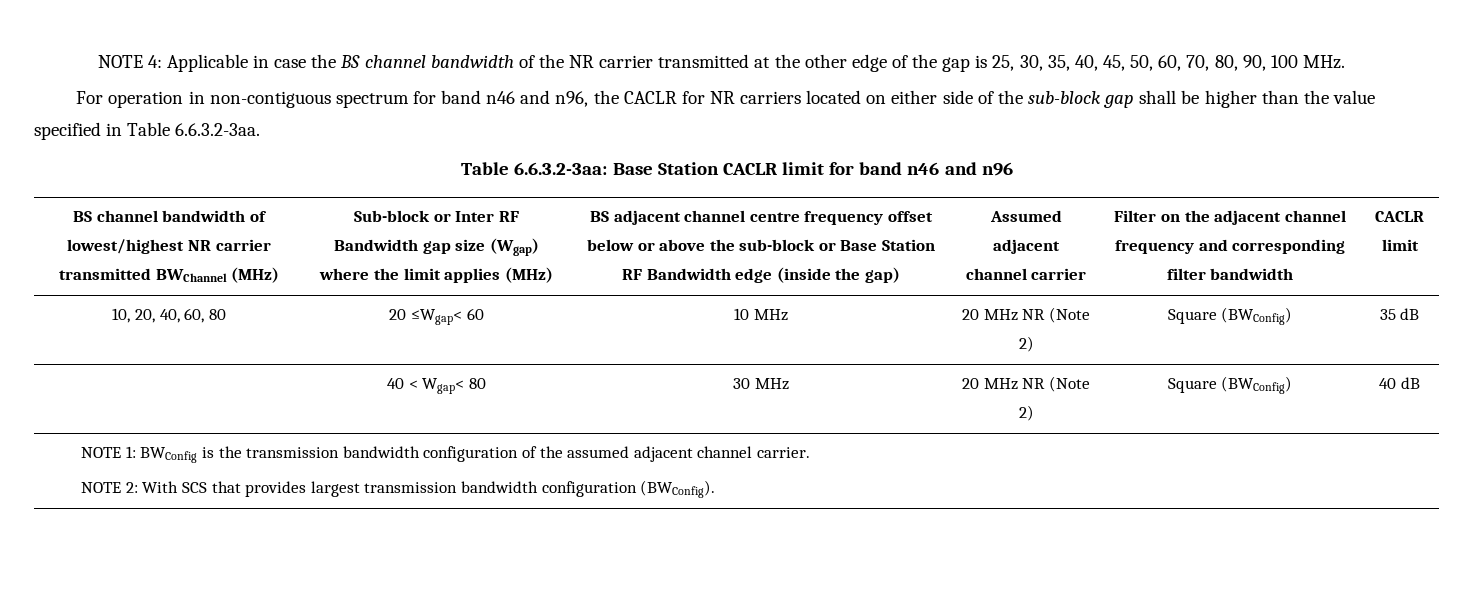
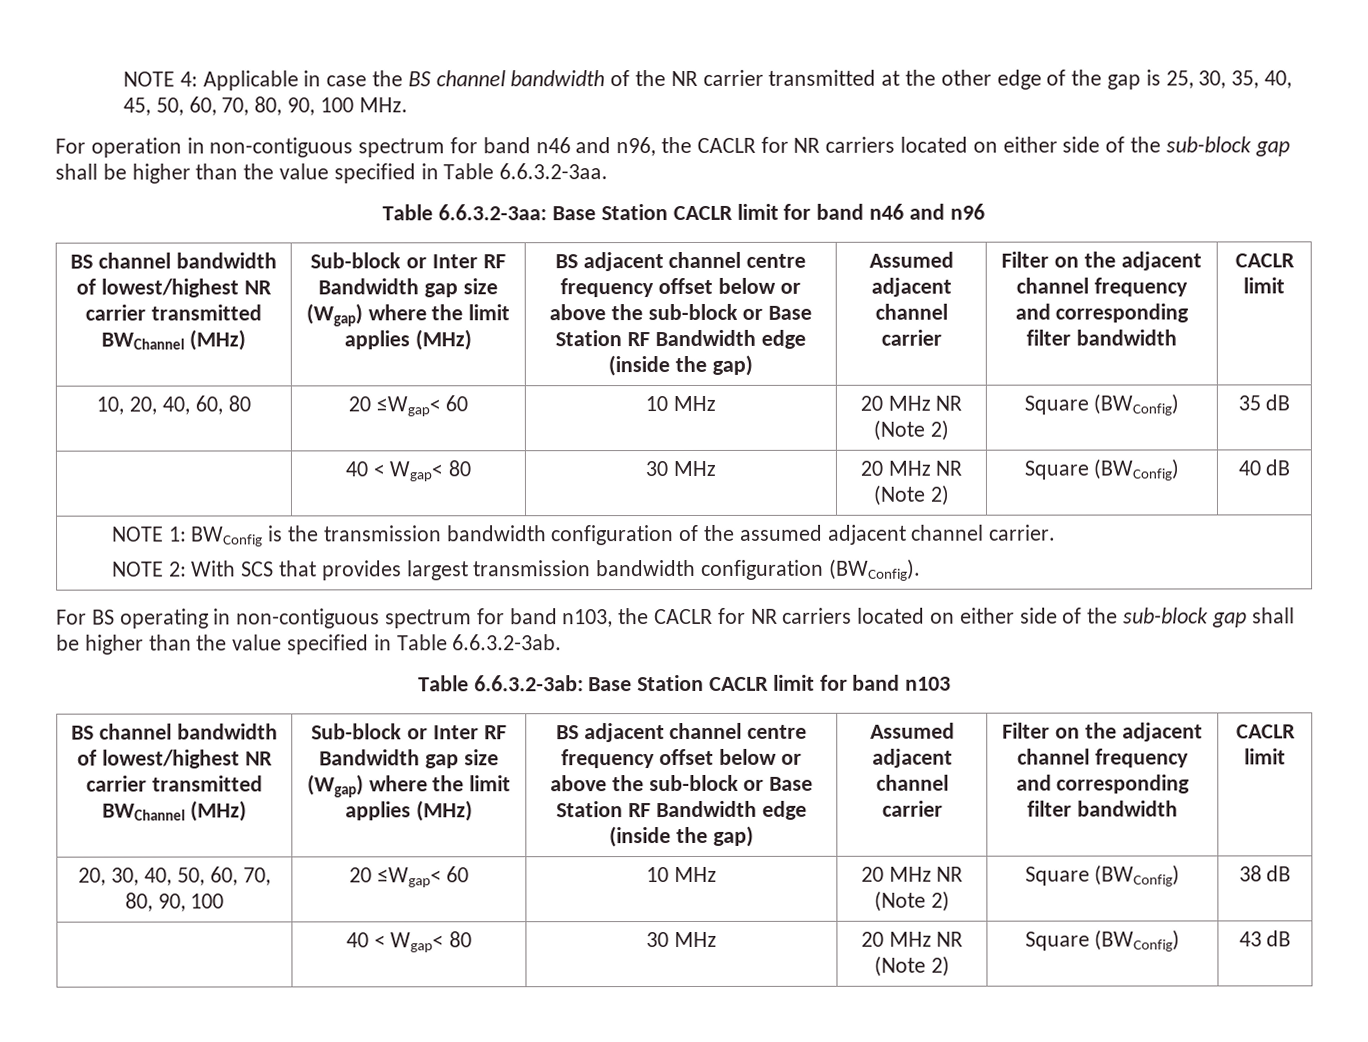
(716, 489) none -> [56,607,1295,629] [56,634,563,655] [417,674,952,692] [71,723,278,740] [77,749,273,769] [86,775,263,792] [101,800,248,822] [311,723,507,740] [319,749,499,769] [306,774,512,798] [345,800,473,822] [555,722,808,743] [561,748,802,769] [549,774,814,792] [556,800,807,820] [609,825,754,848] [869,722,955,739] [871,748,953,768] [875,774,949,791] [881,800,943,817] [1002,722,1203,742] [1017,748,1189,768] [1015,774,1191,794] [1027,800,1178,817] [1235,724,1296,739] [1244,748,1286,765] [78,866,271,886] [124,892,225,912] [348,866,470,888] [646,866,717,883] [860,866,964,882] [874,890,950,912] [1024,864,1181,887] [1238,865,1292,882] [345,931,473,953] [646,931,717,948] [860,931,964,947] [874,955,950,977] [1024,929,1181,952] [1238,930,1292,947] // For BS operating in non-contiguous spectrum for band n103, the CACLR for NR carriers located on either side of the sub-block gap shall be higher than the value specified in Table 6.6.3.2-3ab. // Table 6.6.3.2-3ab: Base Station CACLR limit for band n103 // BS channel bandwidth of lowest/highest NR carrier transmitted BWChannel (MHz) | Sub-block or Inter RF Bandwidth gap size (Wgap) where the limit applies (MHz) | BS adjacent channel centre frequency offset below or above the sub-block or Base Station RF Bandwidth edge (inside the gap) | Assumed adjacent channel carrier | Filter on the adjacent channel frequency and corresponding filter bandwidth | CACLR limit // 20, 30, 40, 50, 60, 70, 80, 90, 100 | 20 ≤Wgap< 60 | 10 MHz | 20 MHz NR (Note 2) | Square (BWConfig) | 38 dB // | 40 < Wgap< 80 | 30 MHz | 20 MHz NR (Note 2) | Square (BWConfig) | 43 dB

